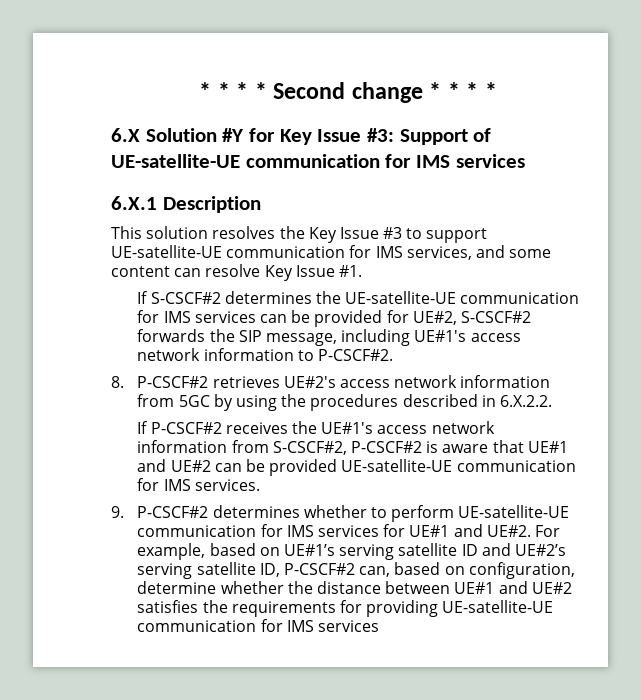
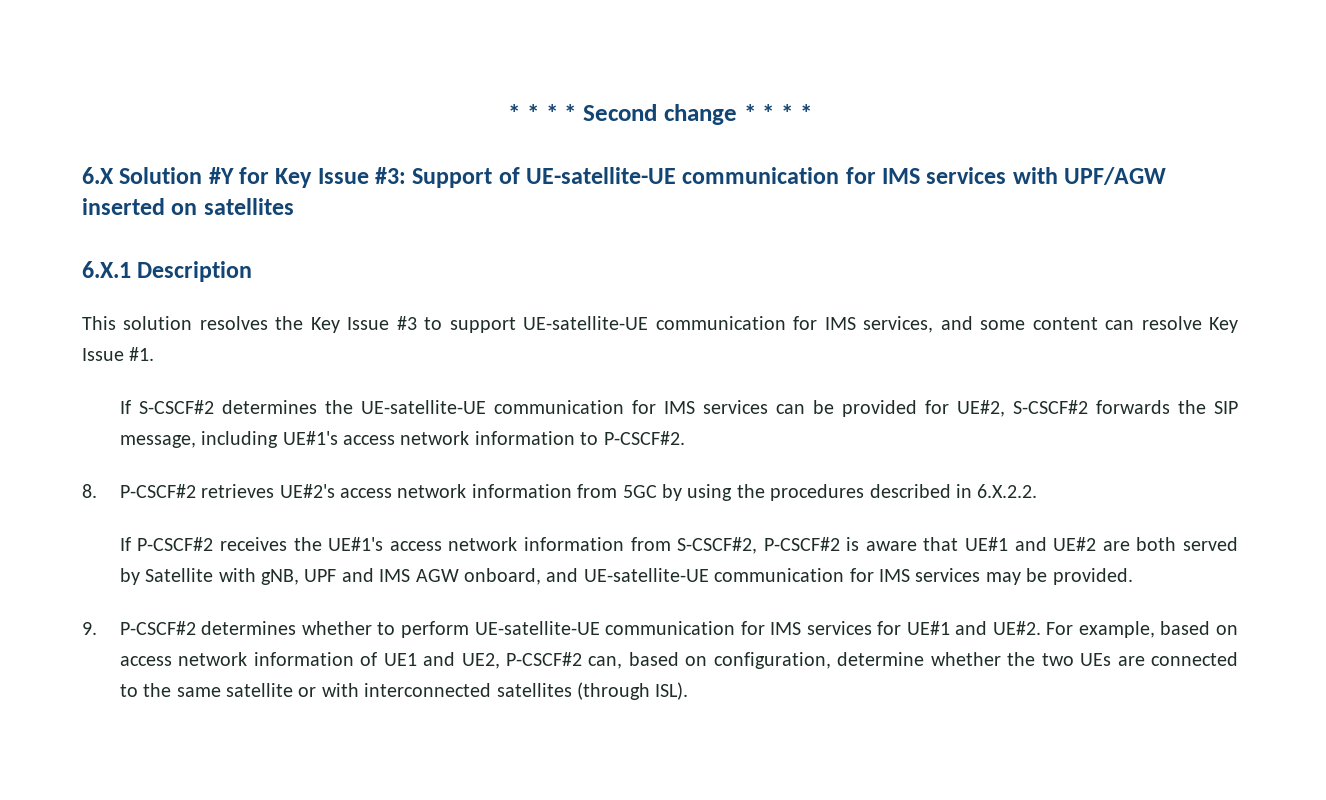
(525, 161) none -> [1012,167,1167,185] [82,198,294,215] with UPF/AGW inserted on satellites
[214,459,576,476] [137,478,260,491] can be provided UE-satellite-UE communication for IMS services. -> [1102,537,1238,551] [119,568,1133,585] are both served by Satellite with gNB, UPF and IMS AGW onboard, and UE-satellite-UE communication for IMS services may be provided.
[283,543,566,560] [137,562,280,579] UE#1’s serving satellite ID and UE#2’s serving satellite ID, -> [119,652,500,669] access network information of UE1 and UE2,
[316,581,572,594] [137,600,554,617] [137,619,379,632] distance between UE#1 and UE#2 satisfies the requirements for providing UE-satellite-UE communication for IMS services -> [1041,652,1238,666] [119,682,689,700] two UEs are connected to the same satellite or with interconnected satellites (through ISL).

